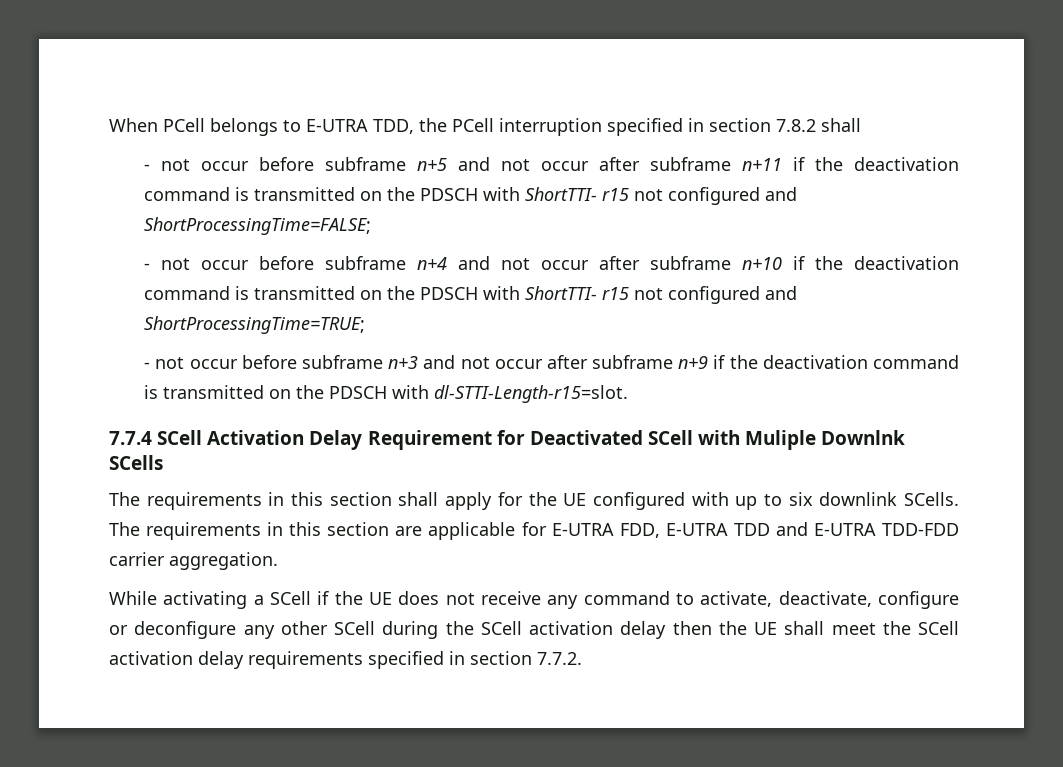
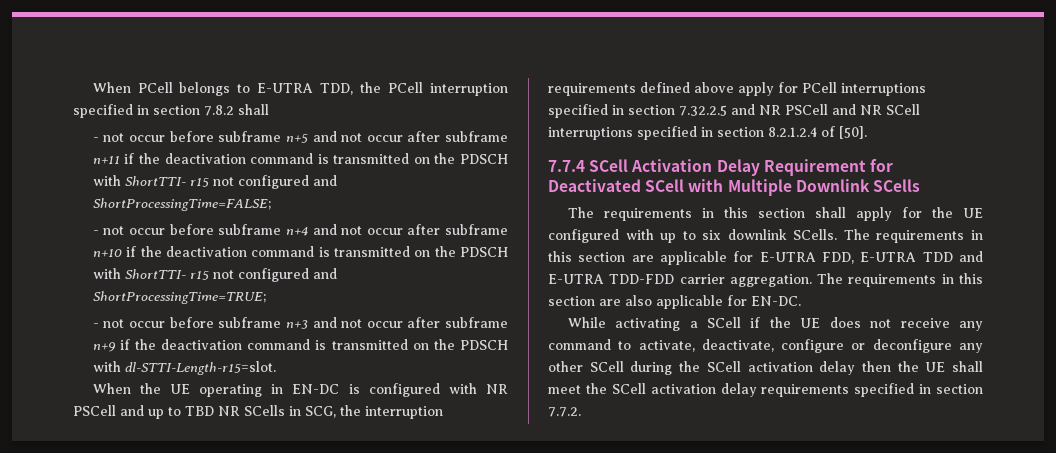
(629, 394) none -> [92,383,509,397] [73,405,443,419] [548,82,926,96] [548,104,920,118] [548,126,867,140] // When the UE operating in EN-DC is configured with NR PSCell and up to TBD NR SCells in SCG, the interruption requirements defined above apply for PCell interruptions specified in section 7.32.2.5 and NR PSCell and NR SCell interruptions specified in section 8.2.1.2.4 of [50].
[745,430,906,450] Muliple Downlnk -> [727,179,870,196] Multiple Downlink
(278, 561) none -> [817,273,983,287] [548,295,801,309] The requirements in this section are also applicable for EN-DC.

